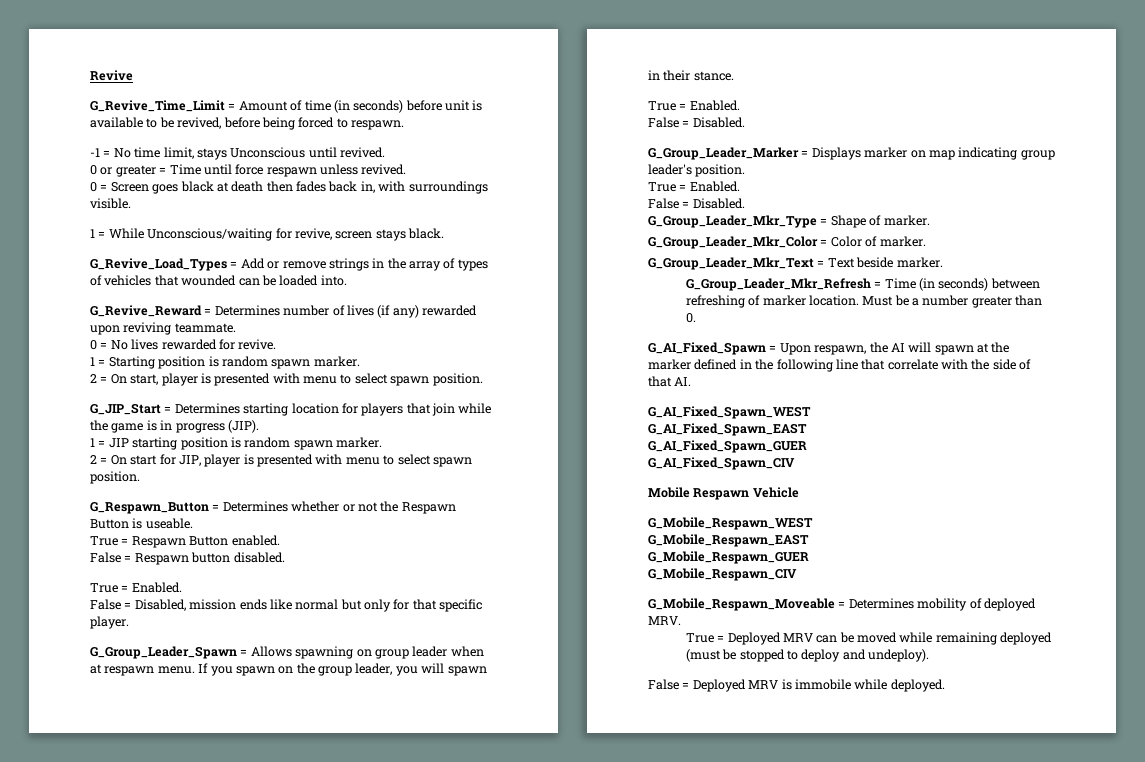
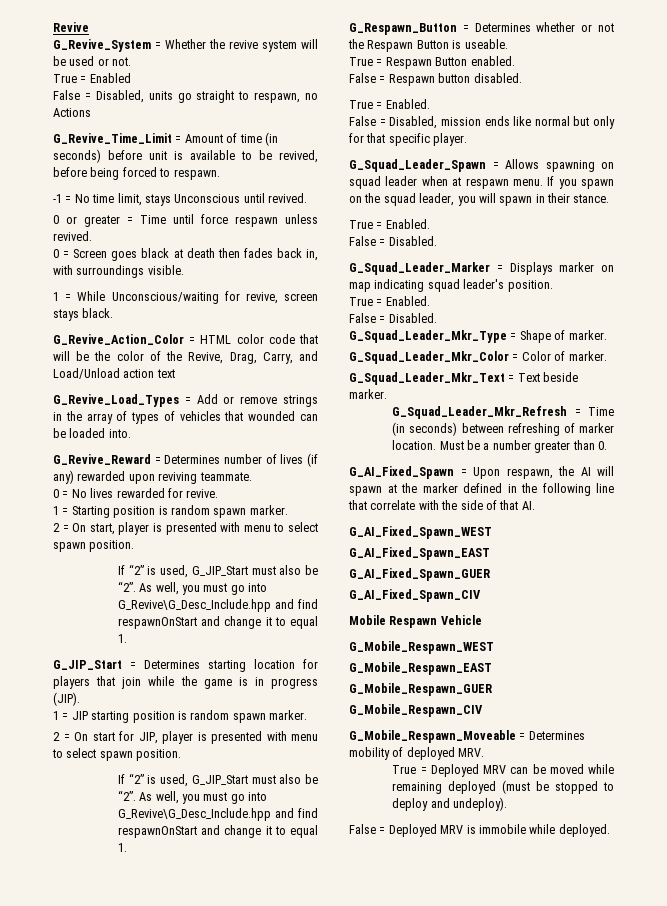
(133, 75) none -> [53,39,318,52] [53,56,132,66] [53,73,131,83] [53,90,318,103] [53,108,91,117] // G_Revive_System = Whether the revive system will be used or not. // True = Enabled // False = Disabled, units go straight to respawn, no Actions
(444, 233) none -> [53,334,318,345] [53,351,318,364] [53,368,175,379] // G_Revive_Action_Color = HTML color code that will be the color of the Revive, Drag, Carry, and Load/Unload action text
(483, 379) none -> [117,564,318,578] [117,581,268,595] [117,599,318,612] [117,616,318,629] [117,634,127,643] // If “2” is used, G_JIP_Start must also be “2”. As well, you must go into G_Revive\G_Desc_Include.hpp and find respawnOnStart and change it to equal 1.
(140, 477) none -> [117,773,318,787] [117,790,268,804] [117,808,318,821] [117,825,318,838] [117,843,127,852] // If “2” is used, G_JIP_Start must also be “2”. As well, you must go into G_Revive\G_Desc_Include.hpp and find respawnOnStart and change it to equal 1.
[90,646,237,659] G_Group_Leader_Spawn -> [349,159,486,172] G_Squad_Leader_Spawn
[374,649,409,659] group -> [349,176,381,189] squad
[318,666,352,676] group -> [383,193,416,206] squad
[648,147,799,160] G_Group_Leader_Marker -> [349,262,490,275] G_Squad_Leader_Marker
[1020,150,1055,160] group -> [427,279,460,292] squad
[648,215,817,228] G_Group_Leader_Mkr_Type -> [349,330,507,343] G_Squad_Leader_Mkr_Type
[648,236,818,249] G_Group_Leader_Mkr_Color -> [349,351,509,364] G_Squad_Leader_Mkr_Color
[648,257,814,270] G_Group_Leader_Mkr_Text -> [349,372,505,385] G_Squad_Leader_Mkr_Text
[685,278,871,291] G_Group_Leader_Mkr_Refresh -> [392,406,568,419] G_Squad_Leader_Mkr_Refresh

